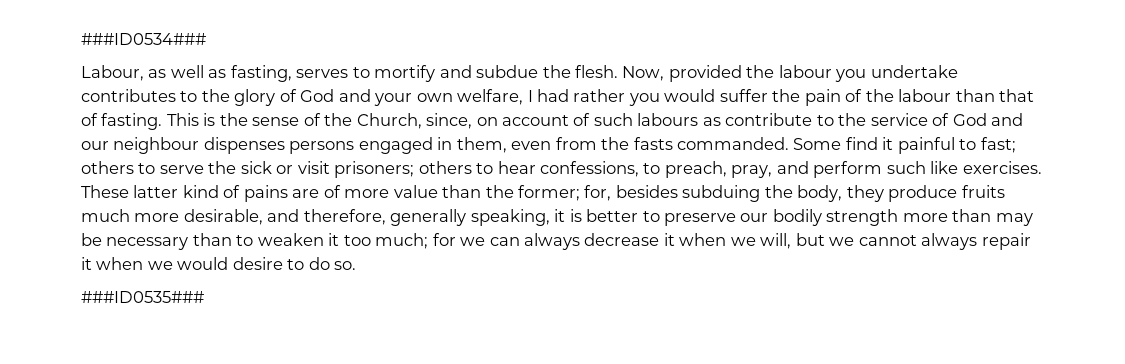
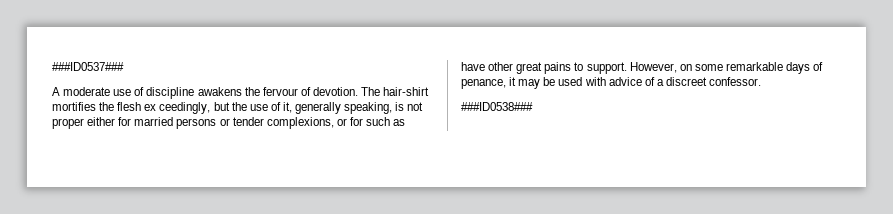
[81,33,206,45] [81,65,958,82] [81,89,1035,106] [81,113,1024,130] [81,137,1016,154] [81,161,1042,178] [81,185,1005,202] [81,209,1033,226] [81,233,1031,250] [81,257,357,270] [81,291,204,303] ###ID0534### // Labour, as well as fasting, serves to mortify and subdue the flesh. Now, provided the labour you undertake contributes to the glory of God and your own welfare, I had rather you would suffer the pain of the labour than that of fasting. This is the sense of the Church, since, on account of such labours as contribute to the service of God and our neighbour dispenses persons engaged in them, even from the fasts commanded. Some find it painful to fast; others to serve the sick or visit prisoners; others to hear confessions, to preach, pray, and perform such like exercises. These latter kind of pains are of more value than the former; for, besides subduing the body, they produce fruits much more desirable, and therefore, generally speaking, it is better to preserve our bodily strength more than may be necessary than to weaken it too much; for we can always decrease it when we will, but we cannot always repair it when we would desire to do so. // ###ID0535### -> [52,62,124,71] [52,87,430,99] [52,102,424,114] [52,117,406,129] [461,62,824,74] [461,77,762,89] [461,102,533,111] ###ID0537### // A moderate use of discipline awakens the fervour of devotion. The hair-shirt mortifies the flesh ex ceedingly, but the use of it, generally speaking, is not proper either for married persons or tender complexions, or for such as have other great pains to support. However, on some remarkable days of penance, it may be used with advice of a discreet confessor. // ###ID0538###

